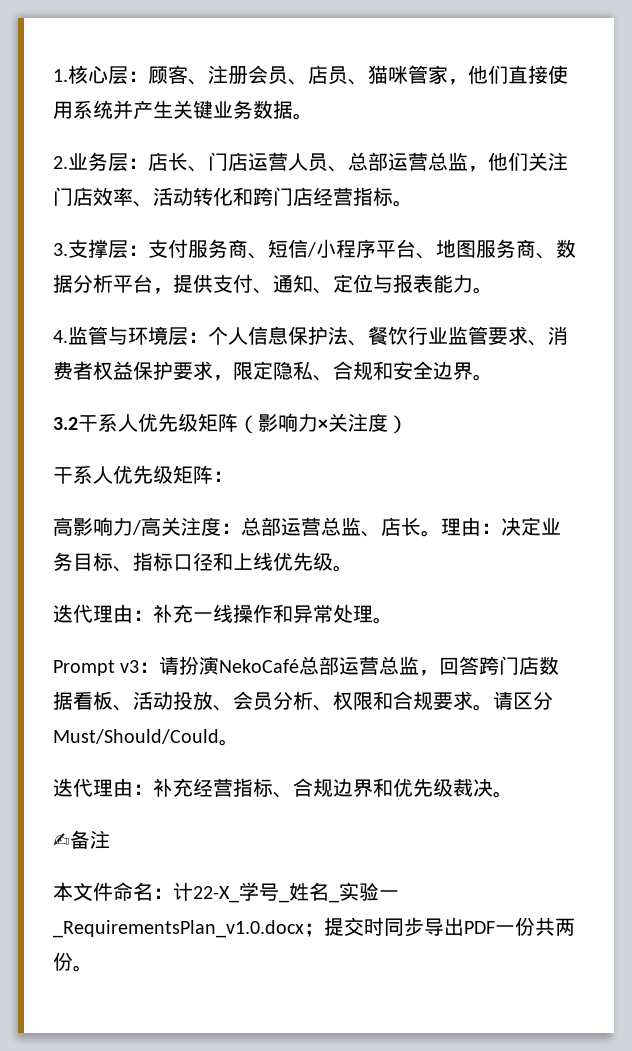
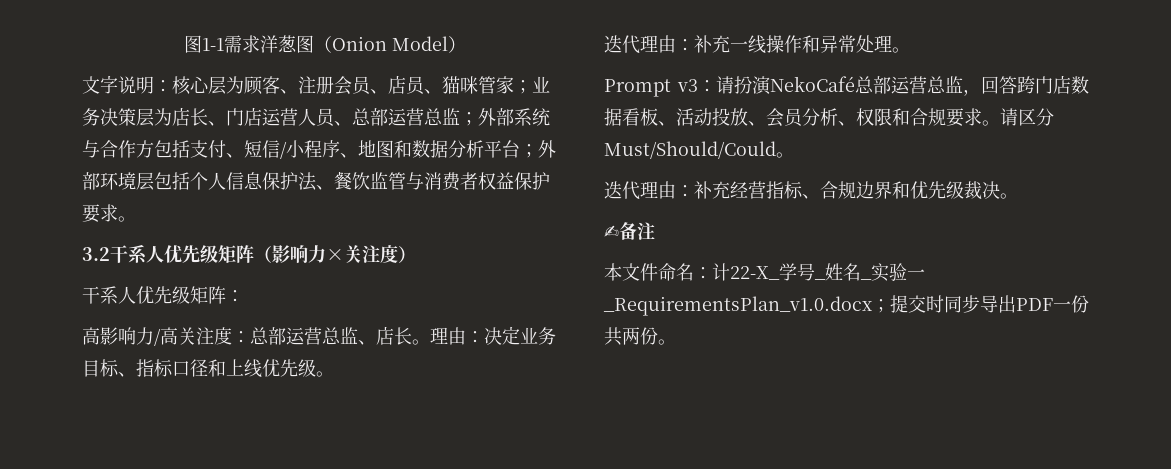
[53,65,148,85] 1.核心层： -> [183,35,466,53] [82,75,244,95] 图1-1需求洋葱图（Onion Model） // 文字说明：核心层为
[448,65,568,85] [53,100,313,120] [53,152,148,172] ，他们直接使用系统并产生关键业务数据。 // 2.业务层： -> [514,76,550,94] [82,108,172,127] ；业务决策层为
[468,152,568,172] [53,187,413,207] [53,239,576,259] [53,274,493,294] [53,326,208,346] ，他们关注门店效率、活动转化和跨门店经营指标。 // 3.支撑层：支付服务商、短信/小程序平台、地图服务商、数据分析平台，提供支付、通知、定位与报表能力。 // 4.监管与环境层： -> [460,108,550,126] [82,140,556,159] [82,172,190,191] ；外部系统与合作方包括支付、短信/小程序、地图和数据分析平台；外部环境层包括
[408,326,548,346] 行业监管要求、 -> [370,172,424,190] 监管与
[213,361,473,381] ，限定隐私、合规和安全边界 -> (118, 213) none

